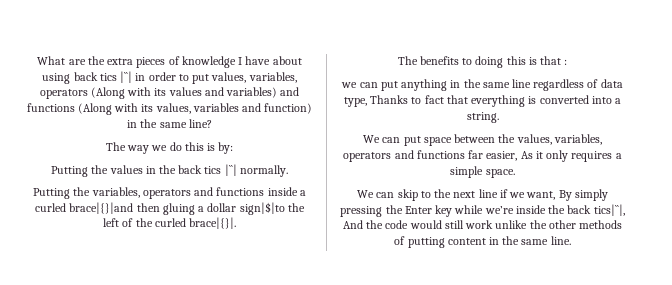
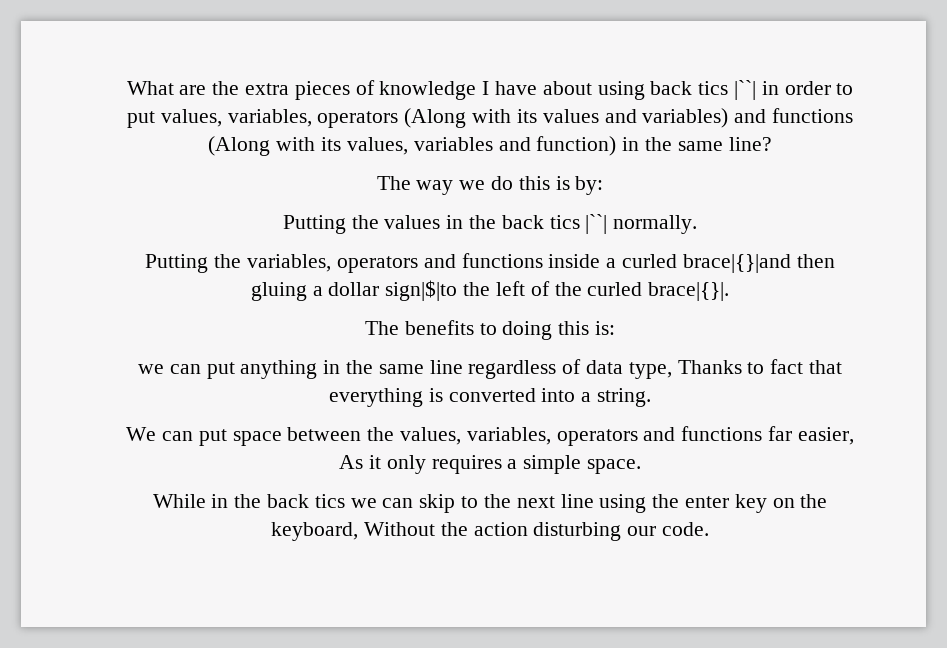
[528,56,568,65] is that : -> [595,321,616,335] is:
[357,190,375,198] We -> [152,494,377,508] While in the back tics we
[499,189,608,201] [340,204,625,217] [342,220,623,229] [394,236,571,248] if we want, By simply pressing the Enter key while we’re inside the back tics|``|, And the code would still work unlike the other methods of putting content in the same line. -> [599,494,828,513] [271,522,709,541] using the enter key on the keyboard, Without the action disturbing our code.

